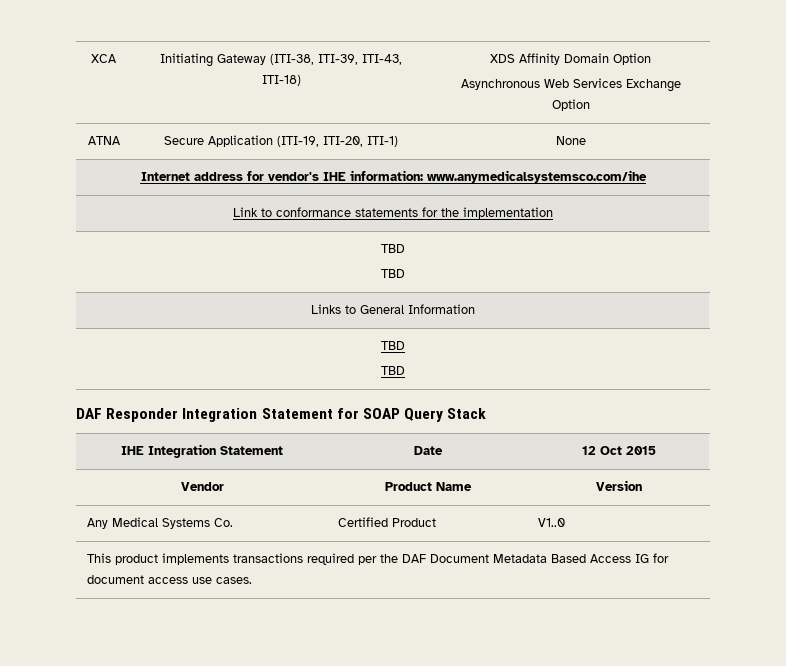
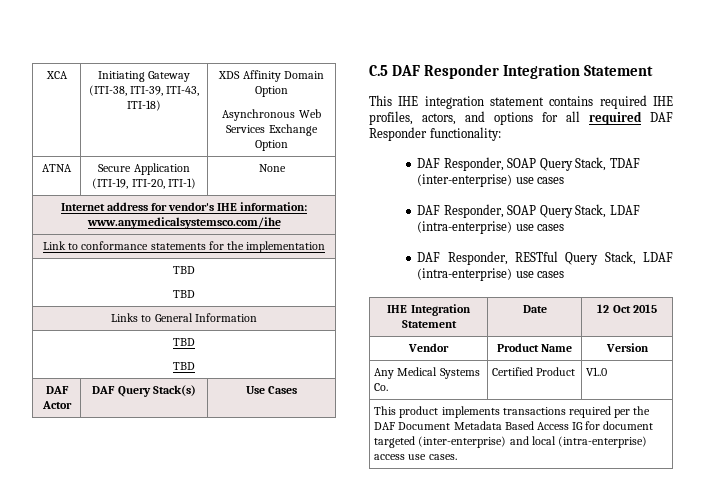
[76,408,487,422] // DAF Responder Integration Statement for SOAP Query Stack -> [45,386,69,394] [41,401,72,409] [92,385,196,397] [245,386,298,394] [369,64,653,79] [369,95,673,109] [369,111,673,125] [369,127,501,141] [417,157,640,171] [417,174,565,187] [417,204,640,218] [417,221,565,234] [417,251,673,265] [417,268,565,281] // DAF Actor | DAF Query Stack(s) | Use Cases // C.5 DAF Responder Integration Statement // This IHE integration statement contains required IHE profiles, actors, and options for all required DAF Responder functionality: // DAF Responder, SOAP Query Stack, TDAF (inter-enterprise) use cases // DAF Responder, SOAP Query Stack, LDAF (intra-enterprise) use cases // DAF Responder, RESTful Query Stack, LDAF (intra-enterprise) use cases
(144, 579) none -> [374,436,647,448] targeted (inter-enterprise) and local (intra-enterprise)

